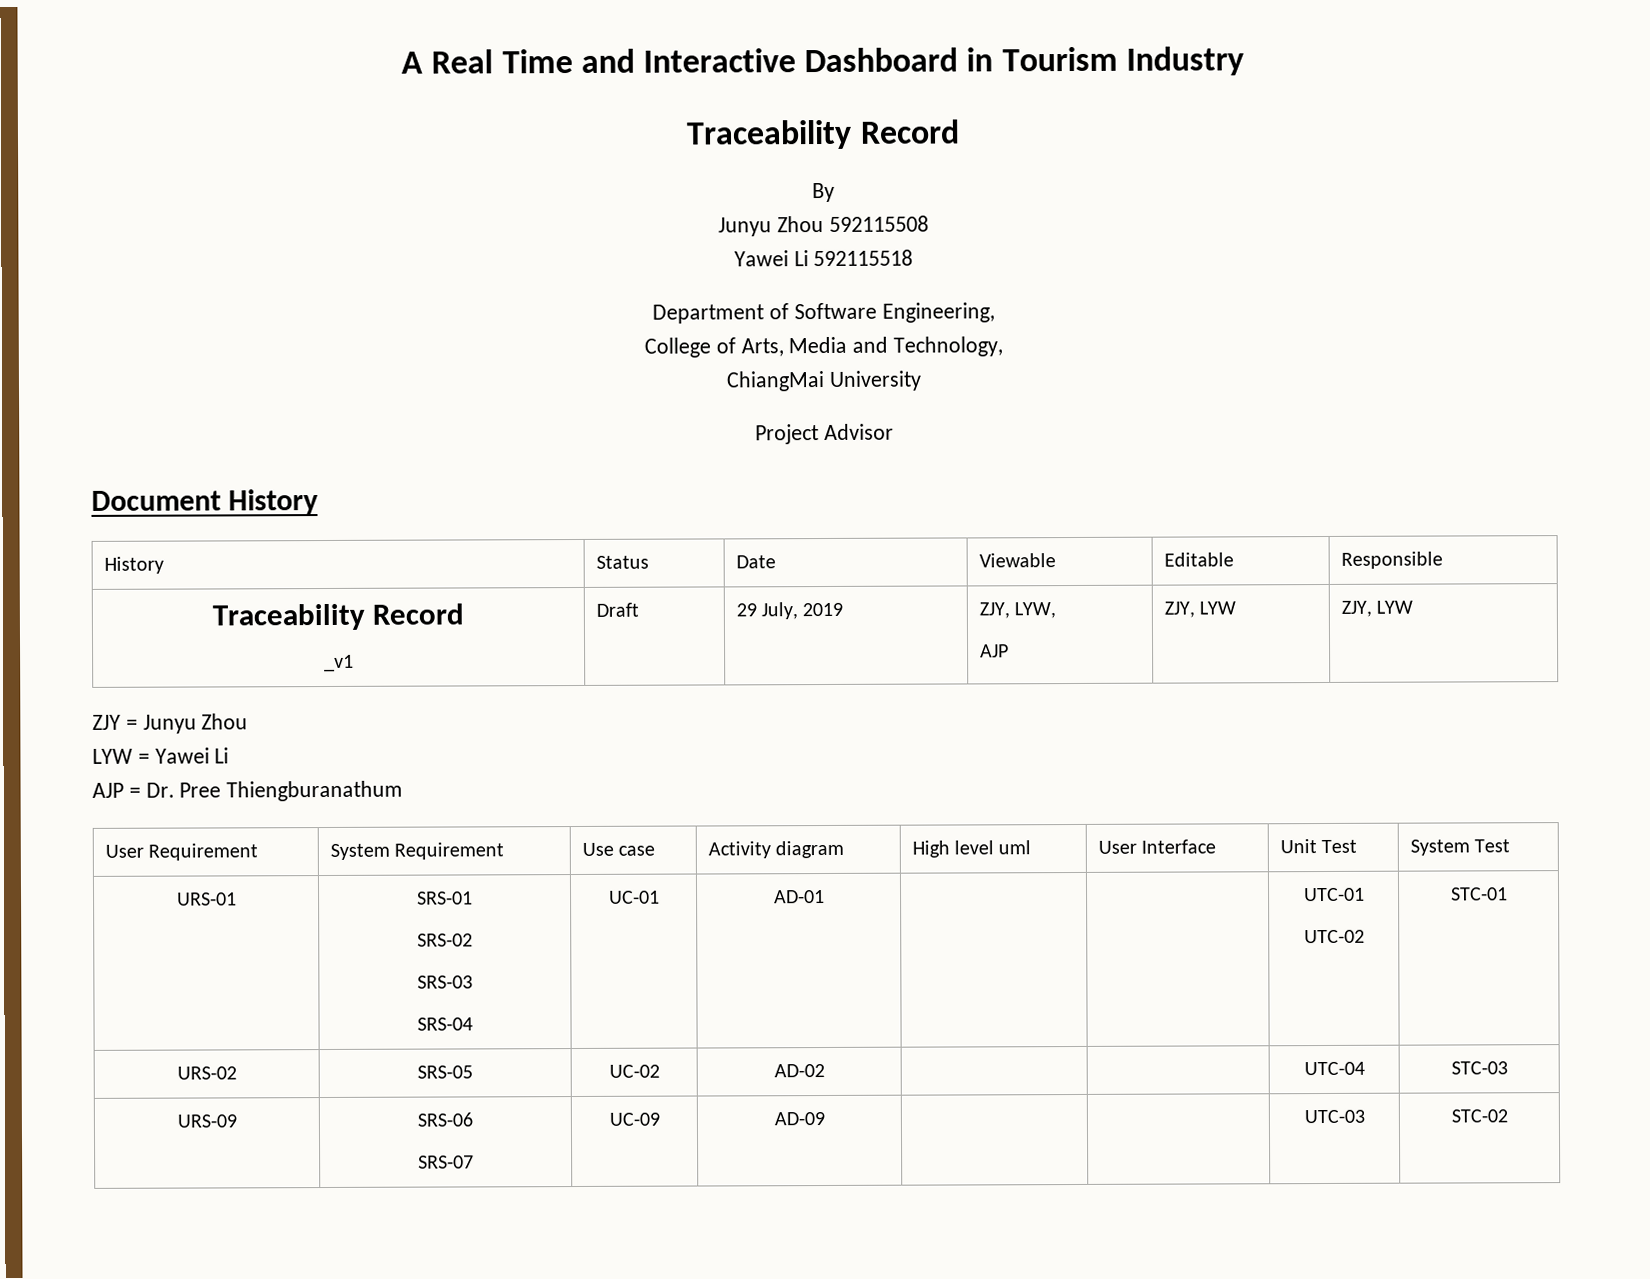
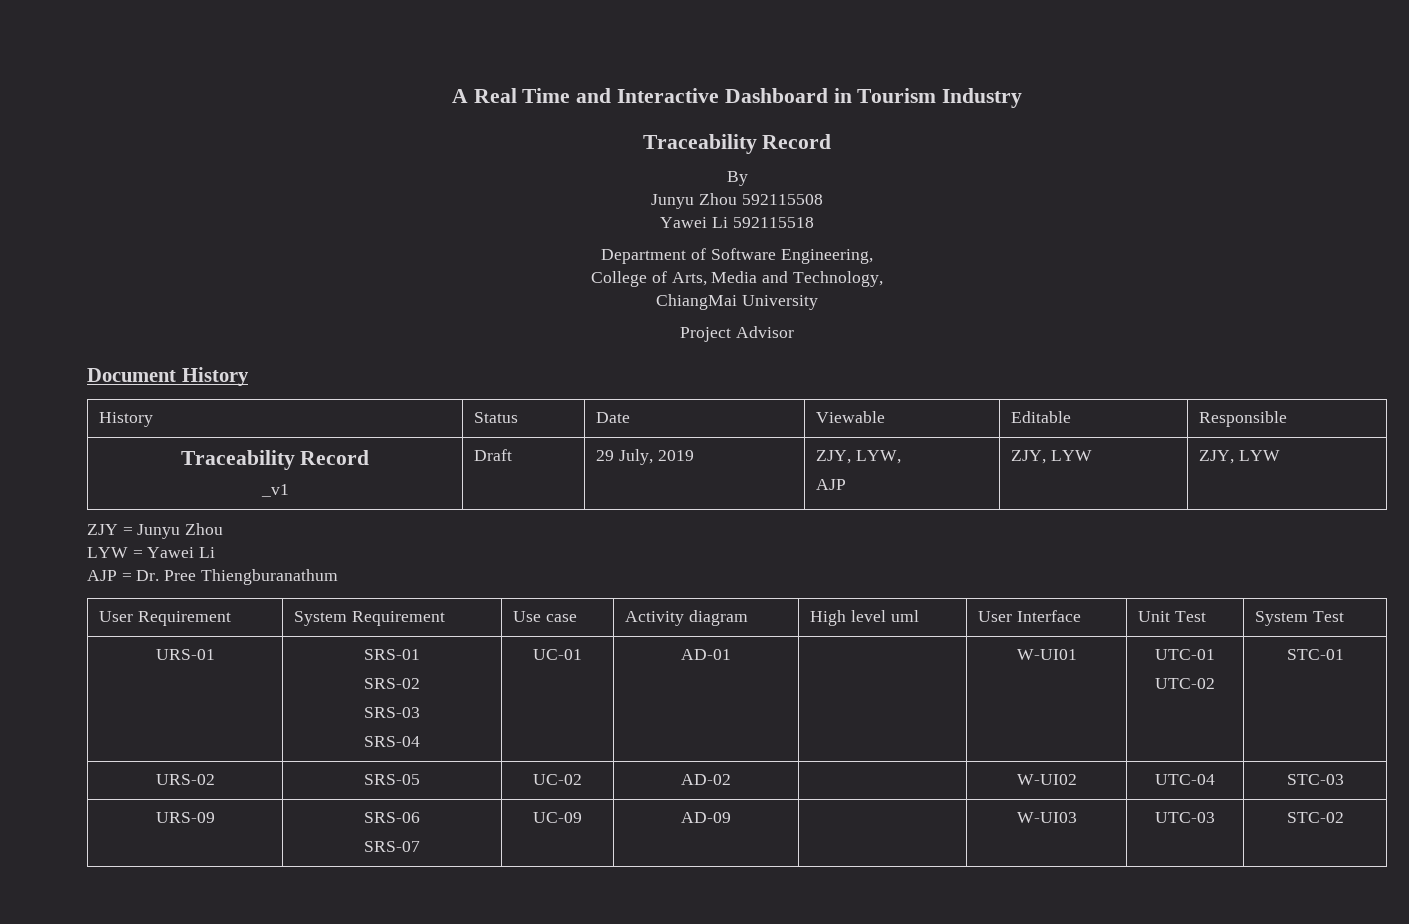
(825, 897) none -> [1016,649,1077,660] W-UI01
(825, 1071) none -> [1016,774,1077,785] W-UI02
(825, 1119) none -> [1016,812,1077,823] W-UI03

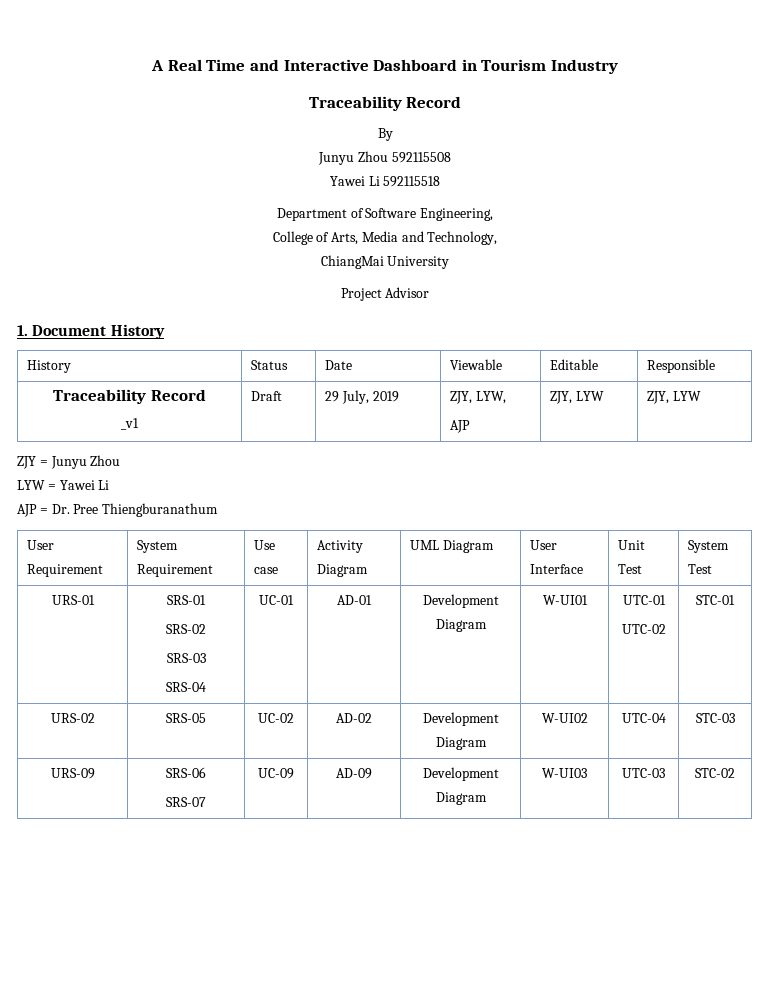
(794, 332) none -> [17,325,28,336] 1.
[688,610,748,626] [810,610,919,626] diagram | High level uml -> [316,564,368,577] [409,540,494,553] Diagram | UML Diagram
(731, 654) none -> [422,594,499,608] [435,619,487,632] Development Diagram
(731, 779) none -> [422,712,499,726] [435,737,487,750] Development Diagram
(731, 817) none -> [422,767,499,781] [435,792,487,805] Development Diagram

